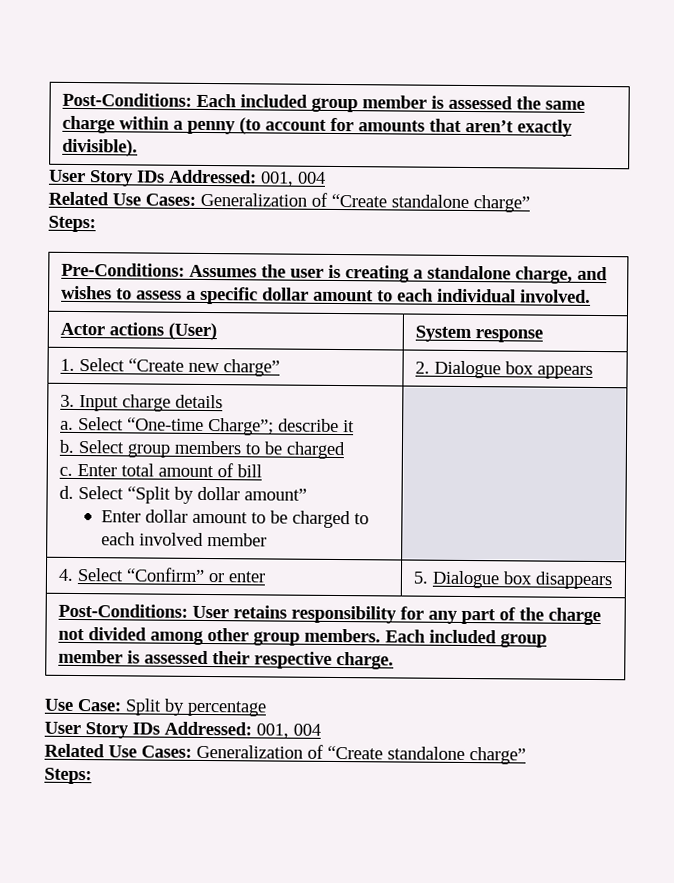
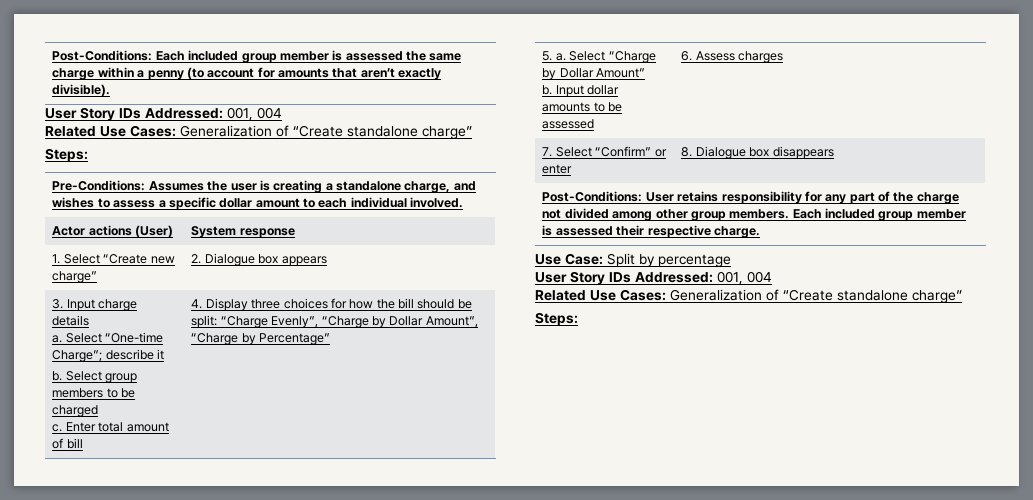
[59,485,308,504] [100,509,369,529] [100,532,267,547] [58,568,75,581] // d. Select “Split by dollar amount” // Enter dollar amount to be charged to each involved member | // 4. -> [191,298,472,311] [191,315,478,328] [191,333,331,345] [542,51,656,63] [542,68,646,80] [542,85,620,97] [542,102,623,112] [542,119,595,129] [681,51,784,63] [542,147,553,157] | 4. Display three choices for how the bill should be split: “Charge Evenly”, “Charge by Dollar Amount”, “Charge by Percentage” // 5. a. Select “Charge by Dollar Amount” // b. Input dollar amounts to be assessed | 6. Assess charges // 7.
[413,571,430,584] 5. -> [681,147,693,157] 8.

